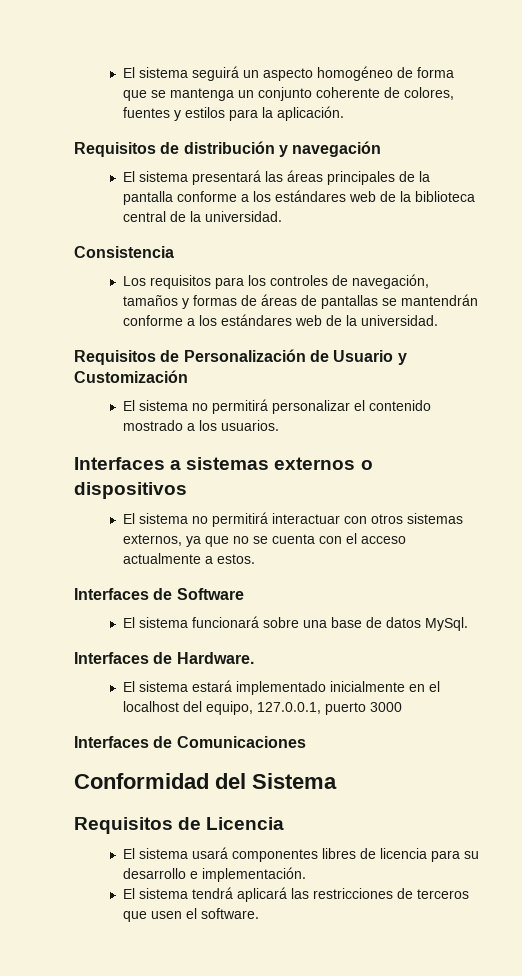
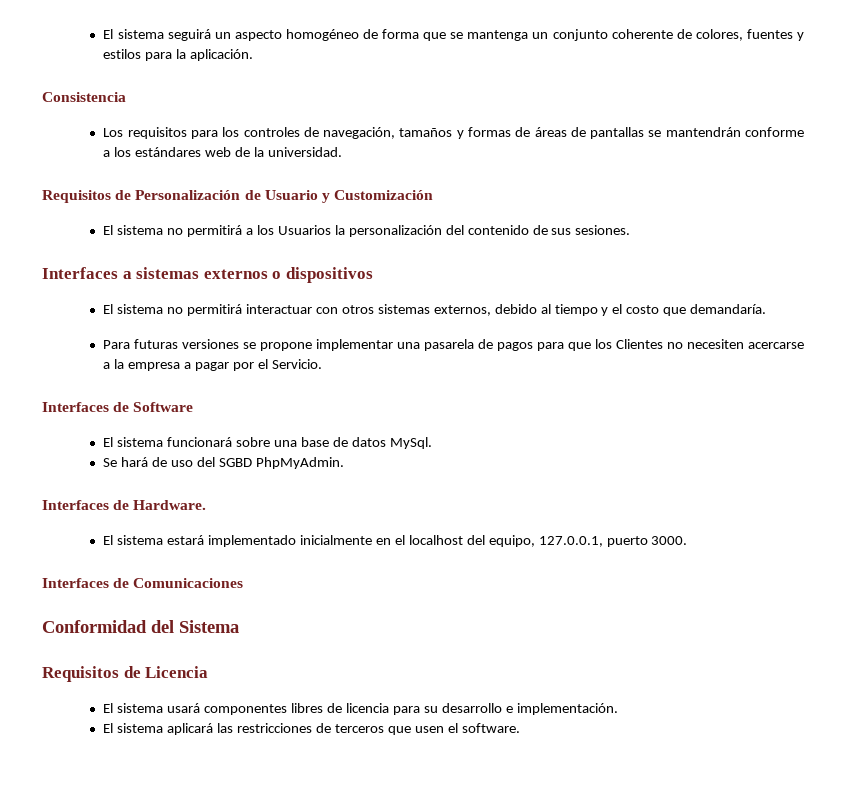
[74,141,382,157] [122,170,430,185] [122,190,475,205] [122,211,282,222] // Requisitos de distribución y navegación // El sistema presentará las áreas principales de la pantalla conforme a los estándares web de la biblioteca central de la universidad. -> (254, 55) none
[271,400,431,414] [122,420,279,431] personalizar el contenido mostrado a los usuarios. -> [246,225,631,237] a los Usuarios la personalización del contenido de sus sesiones.
[185,533,406,547] [122,553,255,564] ya que no se cuenta con el acceso actualmente a estos. -> [494,304,767,316] [103,339,804,351] [103,359,322,371] debido al tiempo y el costo que demandaría. // Para futuras versiones se propone implementar una pasarela de pagos para que los Clientes no necesiten acercarse a la empresa a pagar por el Servicio.
(468, 624) none -> [103,457,344,469] // Se hará de uso del SGBD PhpMyAdmin.
[369,702,402,712] 3000 -> [651,536,688,545] 3000.
[191,887,233,899] tendrá -> (164, 728) none

